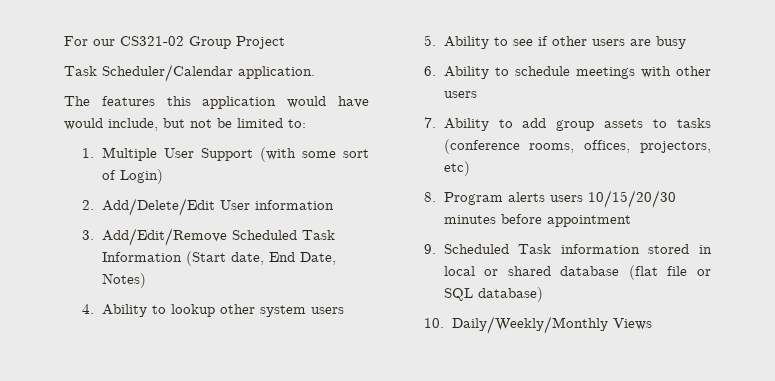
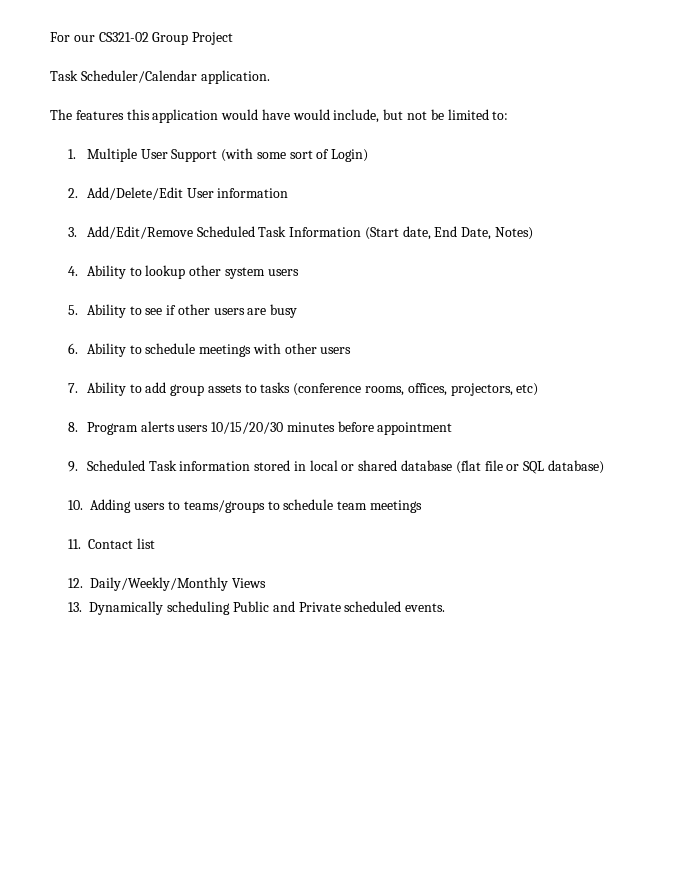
[451,316,652,334] Daily/Weekly/Monthly Views -> [90,499,422,513] [68,538,156,549] [68,577,267,591] [68,601,446,615] Adding users to teams/groups to schedule team meetings // 11. Contact list // 12. Daily/Weekly/Monthly Views // 13. Dynamically scheduling Public and Private scheduled events.

